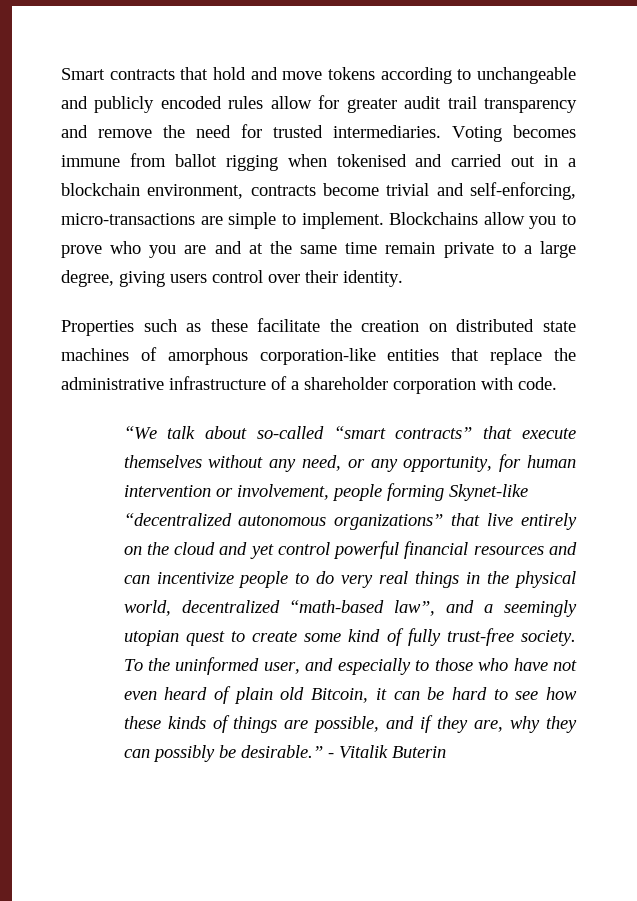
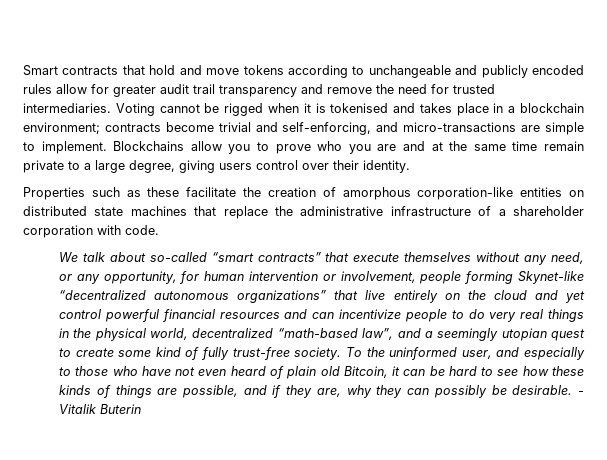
[513,125,576,138] [61,153,536,171] becomes immune from ballot rigging when tokenised and carried out -> [159,103,489,116] cannot be rigged when it is tokenised and takes place
[147,184,244,199] environment, -> [23,122,100,134] environment;
(576, 191) none -> [376,122,399,132] and
[428,319,576,332] [61,347,440,365] on distributed state machines of amorphous corporation-like entities -> [322,187,584,200] [23,206,187,216] of amorphous corporation-like entities on distributed state machines
[123,426,157,439] “We -> [59,252,79,262] We
[240,745,323,758] desirable.” -> [512,385,573,395] desirable.

